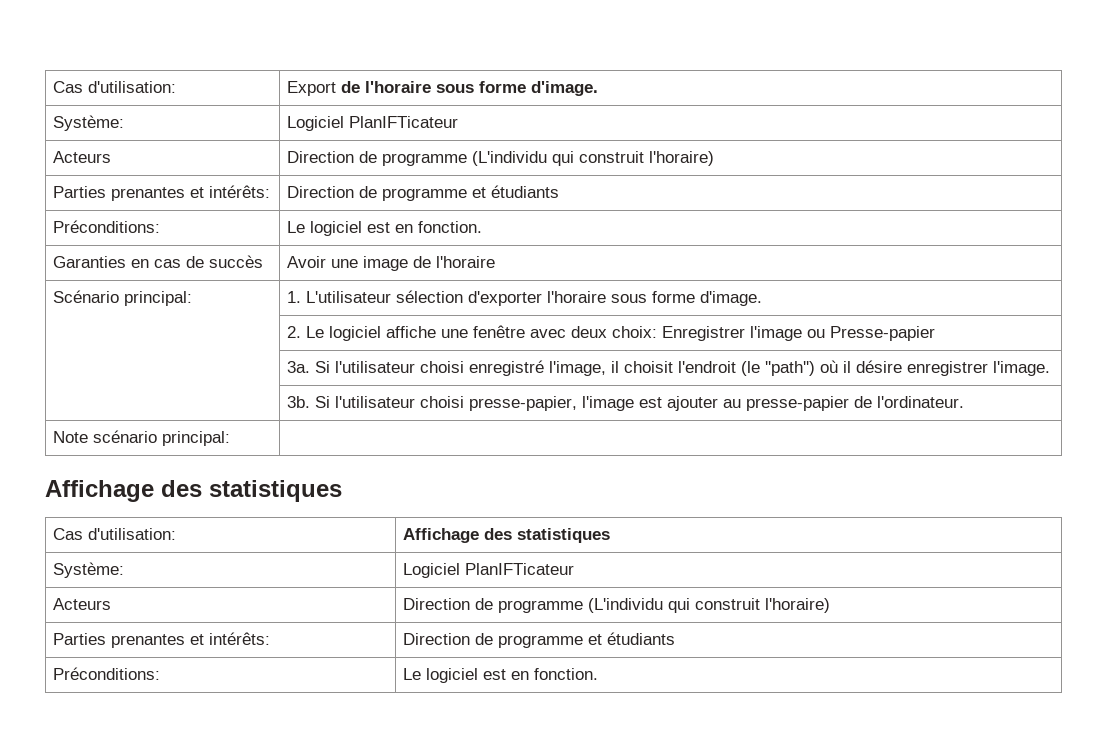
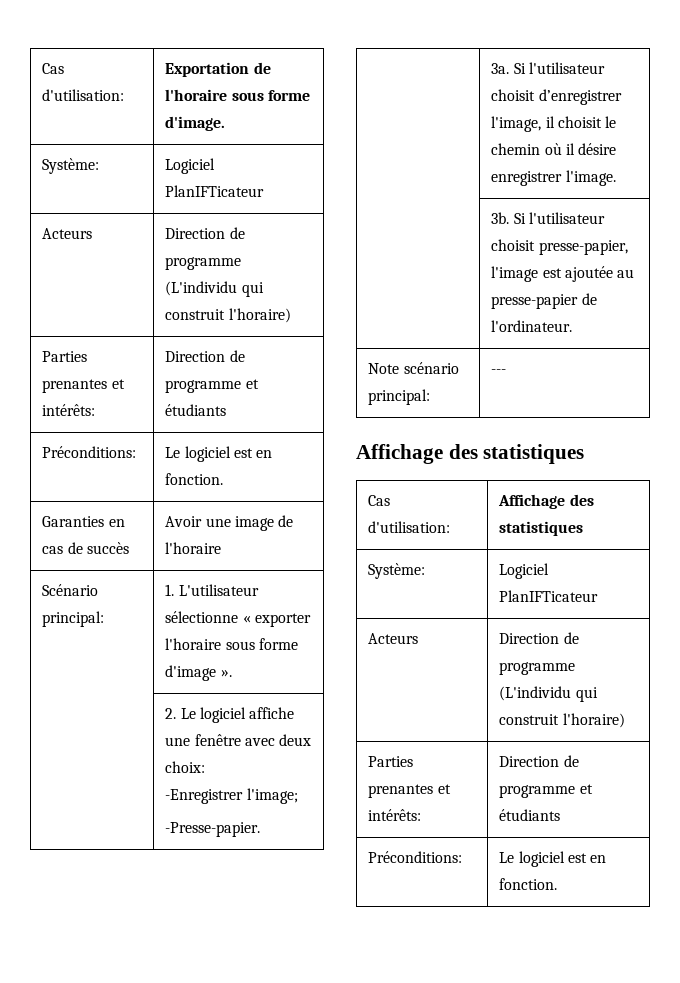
[52,81,176,93] [286,81,336,96] Cas d'utilisation: | Export -> [42,63,65,74] [42,89,125,101] [165,62,250,77] Cas d'utilisation: | Exportation
[395,290,762,306] sélection d'exporter l'horaire sous forme d'image. -> [165,611,312,627] [165,638,299,650] [165,665,232,681] sélectionne « exporter l'horaire sous forme d'image ».
[661,326,935,341] Enregistrer l'image ou Presse-papier -> [165,788,298,804] [165,822,261,837] // -Enregistrer l'image; // -Presse-papier.
[419,360,544,376] choisi enregistré -> [491,89,622,105] choisit d’enregistrer
[677,361,815,376] l'endroit (le ''path'') -> [605,116,617,128] [491,143,541,155] le chemin
[419,396,464,408] choisi -> [491,239,536,251] choisit
[666,396,718,411] ajouter -> [565,266,614,282] ajoutée
(230, 438) none -> [491,369,507,374] ---

